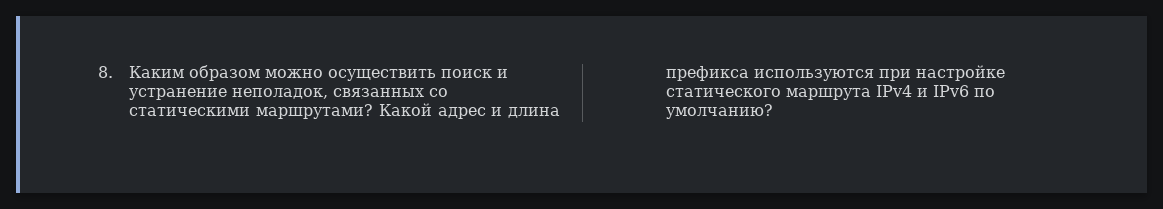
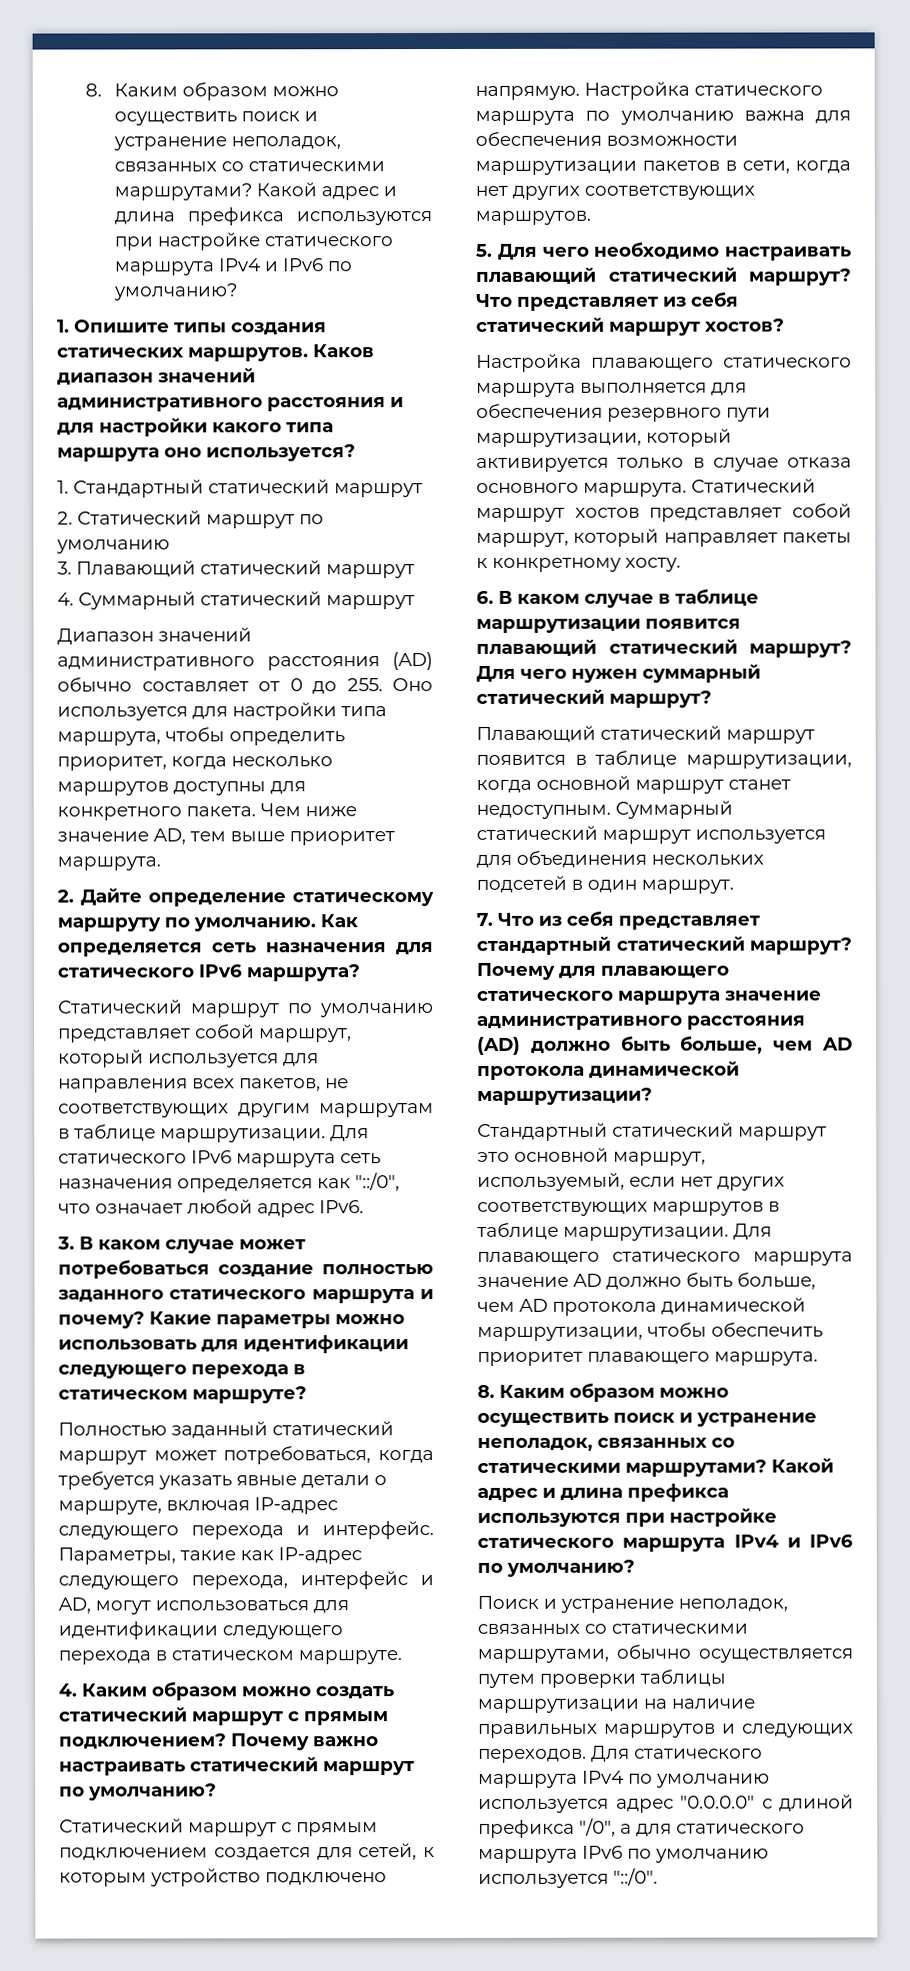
(774, 111) none -> [57,319,327,336] [57,344,375,362] [57,368,256,386] [57,397,404,412] [57,418,334,437] [57,444,356,462] [57,479,423,498] [57,510,324,529] [56,539,170,554] [57,560,415,579] [57,591,415,610] [57,627,252,645] [57,652,433,671] [57,677,433,695] [57,702,387,721] [57,727,345,746] [57,756,333,771] [57,781,306,796] [57,803,357,821] [57,828,395,846] [57,856,161,871] [57,888,434,907] [57,914,358,932] [57,942,433,957] [57,964,360,982] [58,999,434,1018] [58,1024,352,1043] [58,1049,319,1068] [58,1078,349,1093] [58,1103,434,1118] [58,1124,369,1143] [58,1150,381,1168] [58,1172,400,1193] [58,1199,364,1218] [57,1236,306,1254] [58,1259,434,1279] [58,1289,434,1304] [58,1311,405,1329] [58,1335,409,1354] [58,1364,306,1379] [58,1386,307,1404] [58,1421,394,1439] [58,1446,435,1465] [58,1471,387,1490] [58,1497,338,1515] [58,1521,434,1540] [58,1547,362,1565] [58,1571,434,1590] [58,1597,349,1615] [58,1621,343,1640] [58,1650,402,1665] [58,1681,394,1701] [59,1707,389,1726] [59,1733,379,1751] [59,1757,415,1776] [59,1783,217,1801] [59,1818,378,1837] [59,1843,435,1861] [59,1868,387,1887] [475,81,823,100] [475,110,851,125] [475,131,738,146] [475,160,851,175] [475,185,755,200] [475,210,591,225] [475,241,851,261] [475,267,852,286] [476,291,739,311] [476,317,785,336] [476,353,852,372] [476,382,747,397] [476,403,771,422] [476,428,732,447] [476,457,852,472] [476,478,816,497] [476,503,852,522] [476,528,852,547] [476,557,681,572] [476,588,759,608] [476,618,741,633] [476,639,852,658] [476,664,761,683] [476,689,712,708] [476,725,815,744] [476,750,852,769] [476,775,791,794] [476,800,733,819] [476,825,826,844] [476,850,764,868] [476,875,734,894] [476,910,760,930] [476,936,852,955] [476,962,729,980] [477,990,822,1005] [477,1015,806,1030] [477,1035,853,1055] [477,1061,740,1080] [477,1087,653,1105] [477,1122,827,1141] [477,1147,706,1166] [477,1172,785,1191] [477,1201,780,1216] [477,1222,772,1241] [477,1251,853,1266] [477,1272,816,1290] [477,1297,806,1316] [477,1322,823,1341] [477,1351,818,1366] [477,1382,729,1402] [477,1412,817,1427] [477,1437,735,1451] [477,1458,834,1477] [477,1483,729,1502] [477,1508,777,1527] [477,1534,853,1552] [477,1559,635,1577] [477,1595,788,1613] [477,1623,748,1635] [477,1644,853,1663] [477,1669,726,1688] [477,1698,756,1713] [478,1723,854,1738] [478,1745,763,1763] [478,1770,770,1788] [478,1794,854,1813] [478,1817,805,1838] [478,1845,769,1863] [478,1867,658,1888] // 1. Опишите типы создания статических маршрутов. Каков диапазон значений административного расстояния и для настройки какого типа маршрута оно используется? // 1. Стандартный статический маршрут // 2. Статический маршрут по умолчанию // 3. Плавающий статический маршрут // 4. Суммарный статический маршрут // Диапазон значений административного расстояния (AD) обычно составляет от 0 до 255. Оно используется для настройки типа маршрута, чтобы определить приоритет, когда несколько маршрутов доступны для конкретного пакета. Чем ниже значение AD, тем выше приоритет маршрута. // 2. Дайте определение статическому маршруту по умолчанию. Как определяется сеть назначения для статического IPv6 маршрута? // Статический маршрут по умолчанию представляет собой маршрут, который используется для направления всех пакетов, не соответствующих другим маршрутам в таблице маршрутизации. Для статического IPv6 маршрута сеть назначения определяется как "::/0", что означает любой адрес IPv6. // 3. В каком случае может потребоваться создание полностью заданного статического маршрута и почему? Какие параметры можно использовать для идентификации следующего перехода в статическом маршруте? // Полностью заданный статический маршрут может потребоваться, когда требуется указать явные детали о маршруте, включая IP-адрес следующего перехода и интерфейс. Параметры, такие как IP-адрес следующего перехода, интерфейс и AD, могут использоваться для идентификации следующего перехода в статическом маршруте. // 4. Каким образом можно создать статический маршрут с прямым подключением? Почему важно настраивать статический маршрут по умолчанию? // Статический маршрут с прямым подключением создается для сетей, к которым устройство подключено напрямую. Настройка статического маршрута по умолчанию важна для обеспечения возможности маршрутизации пакетов в сети, когда нет других соответствующих маршрутов. // 5. Для чего необходимо настраивать плавающий статический маршрут? Что представляет из себя статический маршрут хостов? // Настройка плавающего статического маршрута выполняется для обеспечения резервного пути маршрутизации, который активируется только в случае отказа основного маршрута. Статический маршрут хостов представляет собой маршрут, который направляет пакеты к конкретному хосту. // 6. В каком случае в таблице маршрутизации появится плавающий статический маршрут? Для чего нужен суммарный статический маршрут? // Плавающий статический маршрут появится в таблице маршрутизации, когда основной маршрут станет недоступным. Суммарный статический маршрут используется для объединения нескольких подсетей в один маршрут. // 7. Что из себя представляет стандартный статический маршрут? Почему для плавающего статического маршрута значение административного расстояния (AD) должно быть больше, чем AD протокола динамической маршрутизации? // Стандартный статический маршрут это основной маршрут, используемый, если нет других соответствующих маршрутов в таблице маршрутизации. Для плавающего статического маршрута значение AD должно быть больше, чем AD протокола динамической маршрутизации, чтобы обеспечить приоритет плавающего маршрута. // 8. Каким образом можно осуществить поиск и устранение неполадок, связанных со статическими маршрутами? Какой адрес и длина префикса используются при настройке статического маршрута IPv4 и IPv6 по умолчанию? // Поиск и устранение неполадок, связанных со статическими маршрутами, обычно осуществляется путем проверки таблицы маршрутизации на наличие правильных маршрутов и следующих переходов. Для статического маршрута IPv4 по умолчанию используется адрес "0.0.0.0" с длиной префикса "/0", а для статического маршрута IPv6 по умолчанию используется "::/0".

